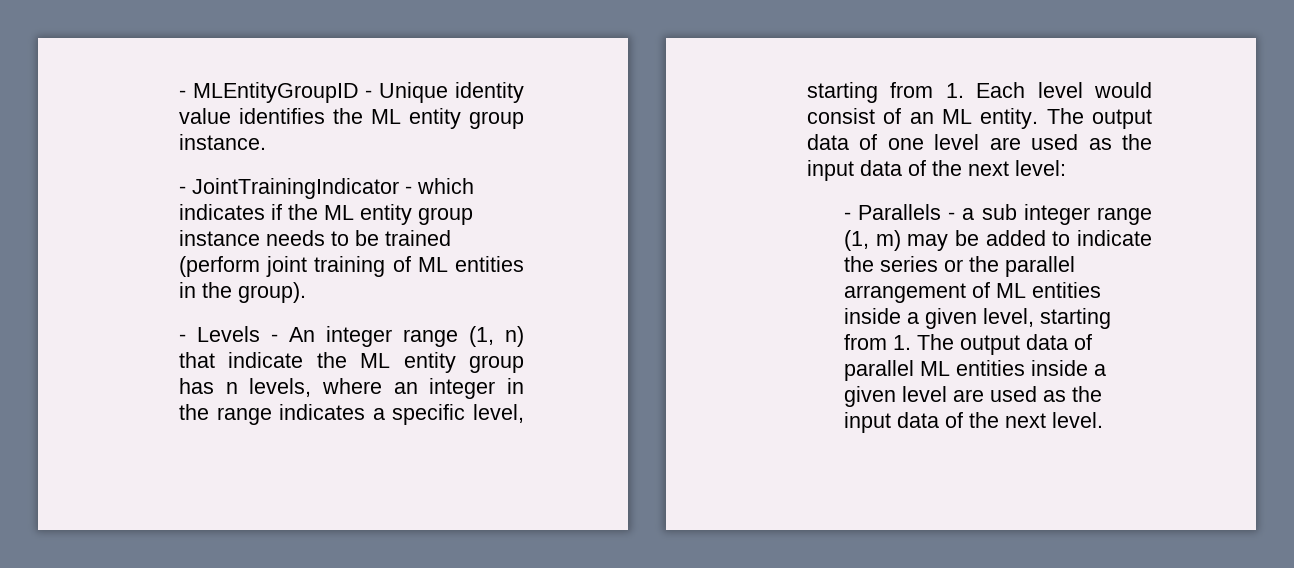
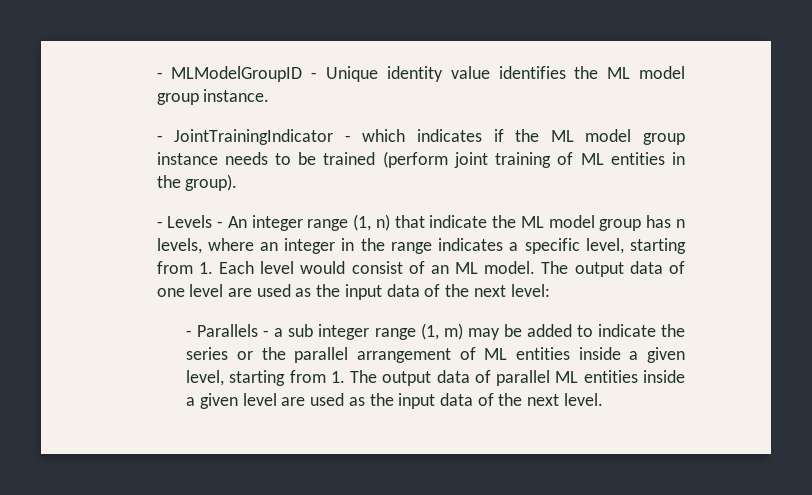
[178,82,359,103] - MLEntityGroupID -> [156,66,303,82] - MLModelGroupID
[408,108,461,129] entity -> [639,66,686,79] model
[359,204,412,225] entity -> [585,129,632,142] model
[403,352,456,373] entity -> [548,215,595,228] model
[980,108,1039,129] entity. -> [484,261,536,274] model.

